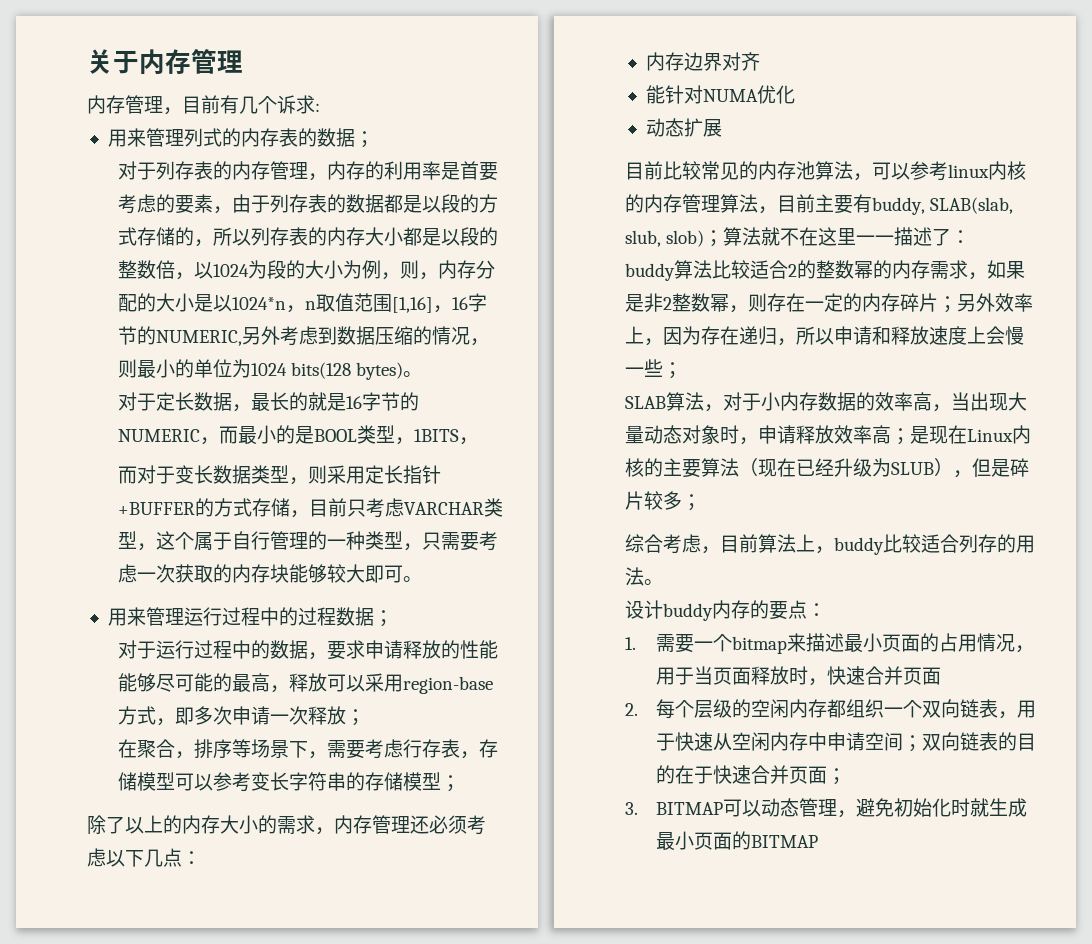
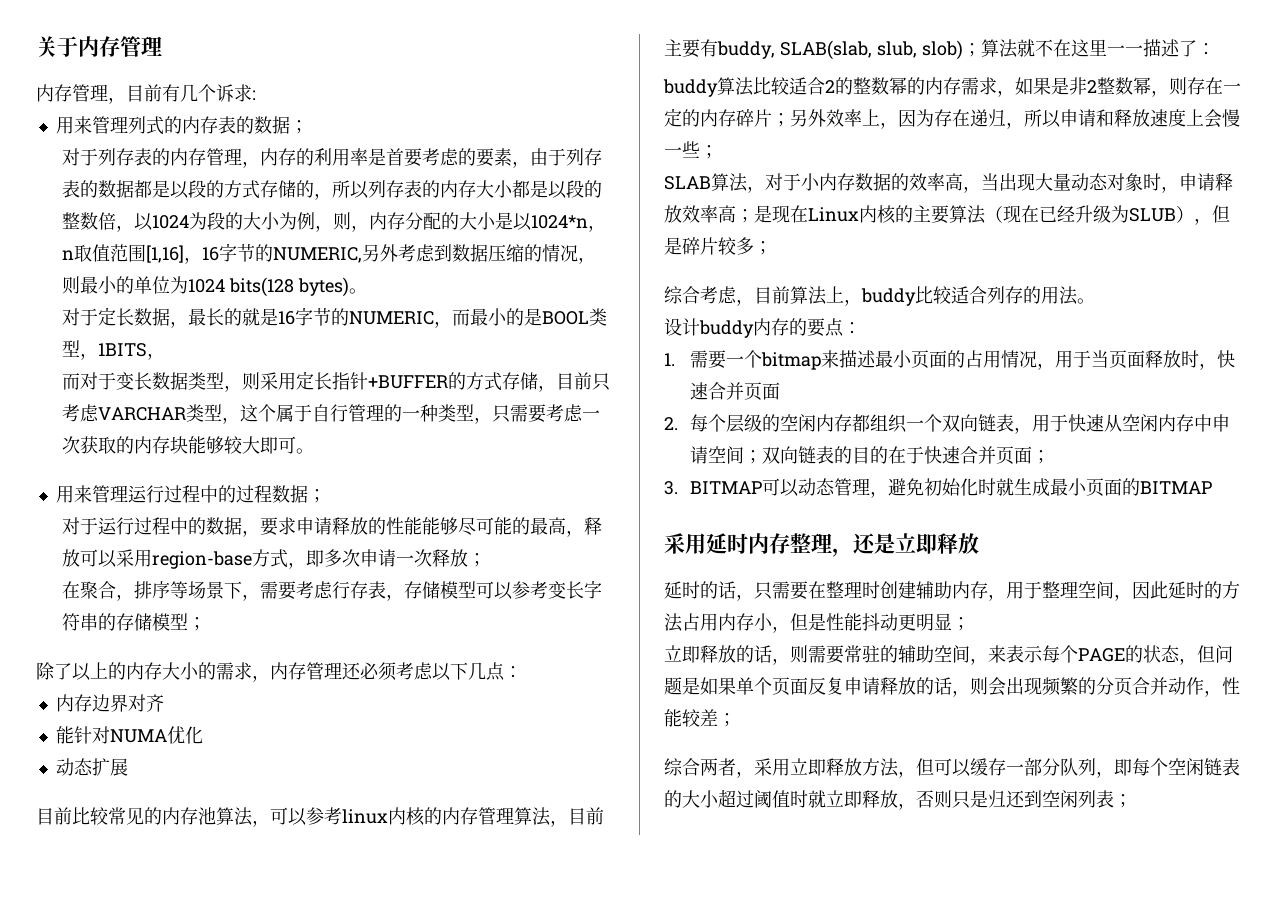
(818, 841) none -> [664,533,979,557] [664,581,1240,601] [664,613,970,633] [664,645,1233,665] [664,677,1240,697] [664,709,736,727] [664,758,1240,778] [664,789,1132,810] // 采用延时内存整理，还是立即释放 // 延时的话，只需要在整理时创建辅助内存，用于整理空间，因此延时的方法占用内存小，但是性能抖动更明显； // 立即释放的话，则需要常驻的辅助空间，来表示每个PAGE的状态，但问题是如果单个页面反复申请释放的话，则会出现频繁的分页合并动作，性能较差； // 综合两者，采用立即释放方法，但可以缓存一部分队列，即每个空闲链表的大小超过阈值时就立即释放，否则只是归还到空闲列表；

